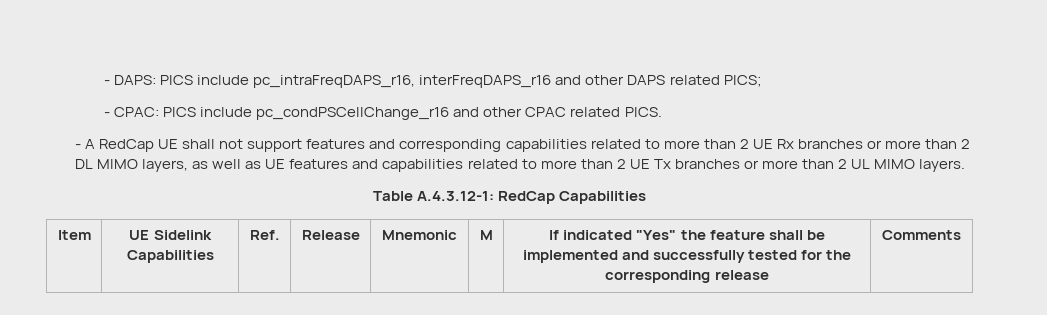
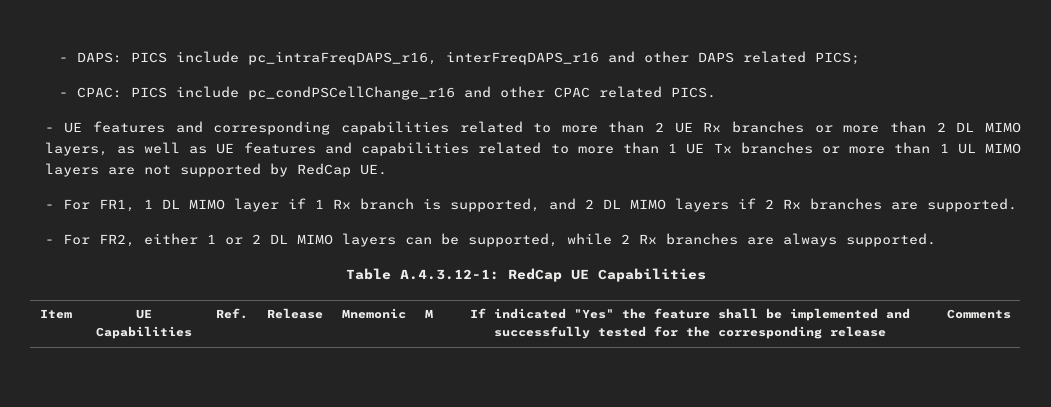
[85,139,303,152] A RedCap UE shall not support -> [64,122,83,133] UE
[616,159,626,169] 2 -> [668,143,678,153] 1
[838,159,848,169] 2 -> [939,143,949,153] 1
[919,159,966,172] layers. -> [44,163,387,177] [44,198,1017,212] [44,233,936,247] layers are not supported by RedCap UE. // - For FR1, 1 DL MIMO layer if 1 Rx branch is supported, and 2 DL MIMO layers if 2 Rx branches are supported. // - For FR2, either 1 or 2 DL MIMO layers can be supported, while 2 Rx branches are always supported.
(556, 197) none -> [570,269,589,280] UE
[153,230,212,240] Sidelink -> (152, 314) none

